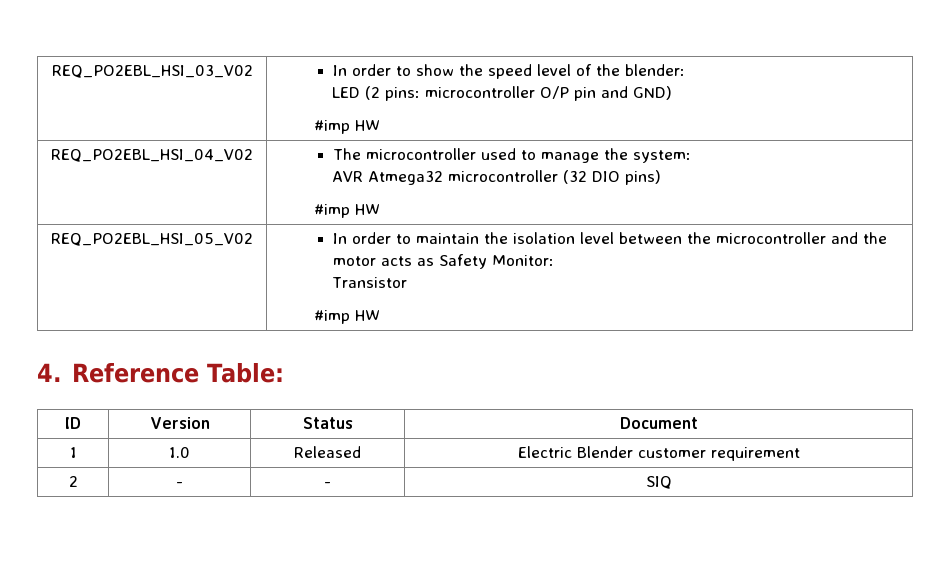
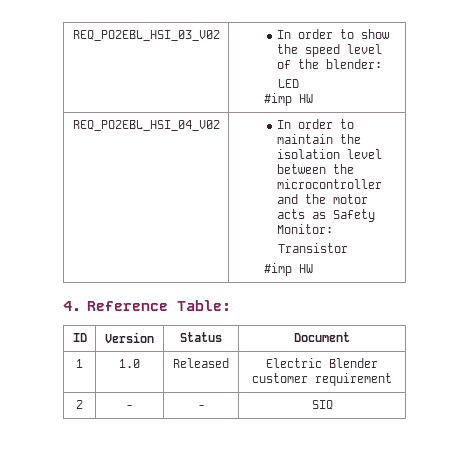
[364,86,672,101] [314,120,381,134] [51,149,253,162] [333,148,692,163] [331,170,661,185] [314,204,381,218] [51,233,253,246] (2 pins: microcontroller O/P pin and GND) // #imp HW // REQ_PO2EBL_HSI_04_V02 | The microcontroller used to manage the system: // AVR Atmega32 microcontroller (32 DIO pins) // #imp HW // REQ_PO2EBL_HSI_05_V02 -> [264,93,314,106] [72,120,220,131] // #imp HW // REQ_PO2EBL_HSI_04_V02

